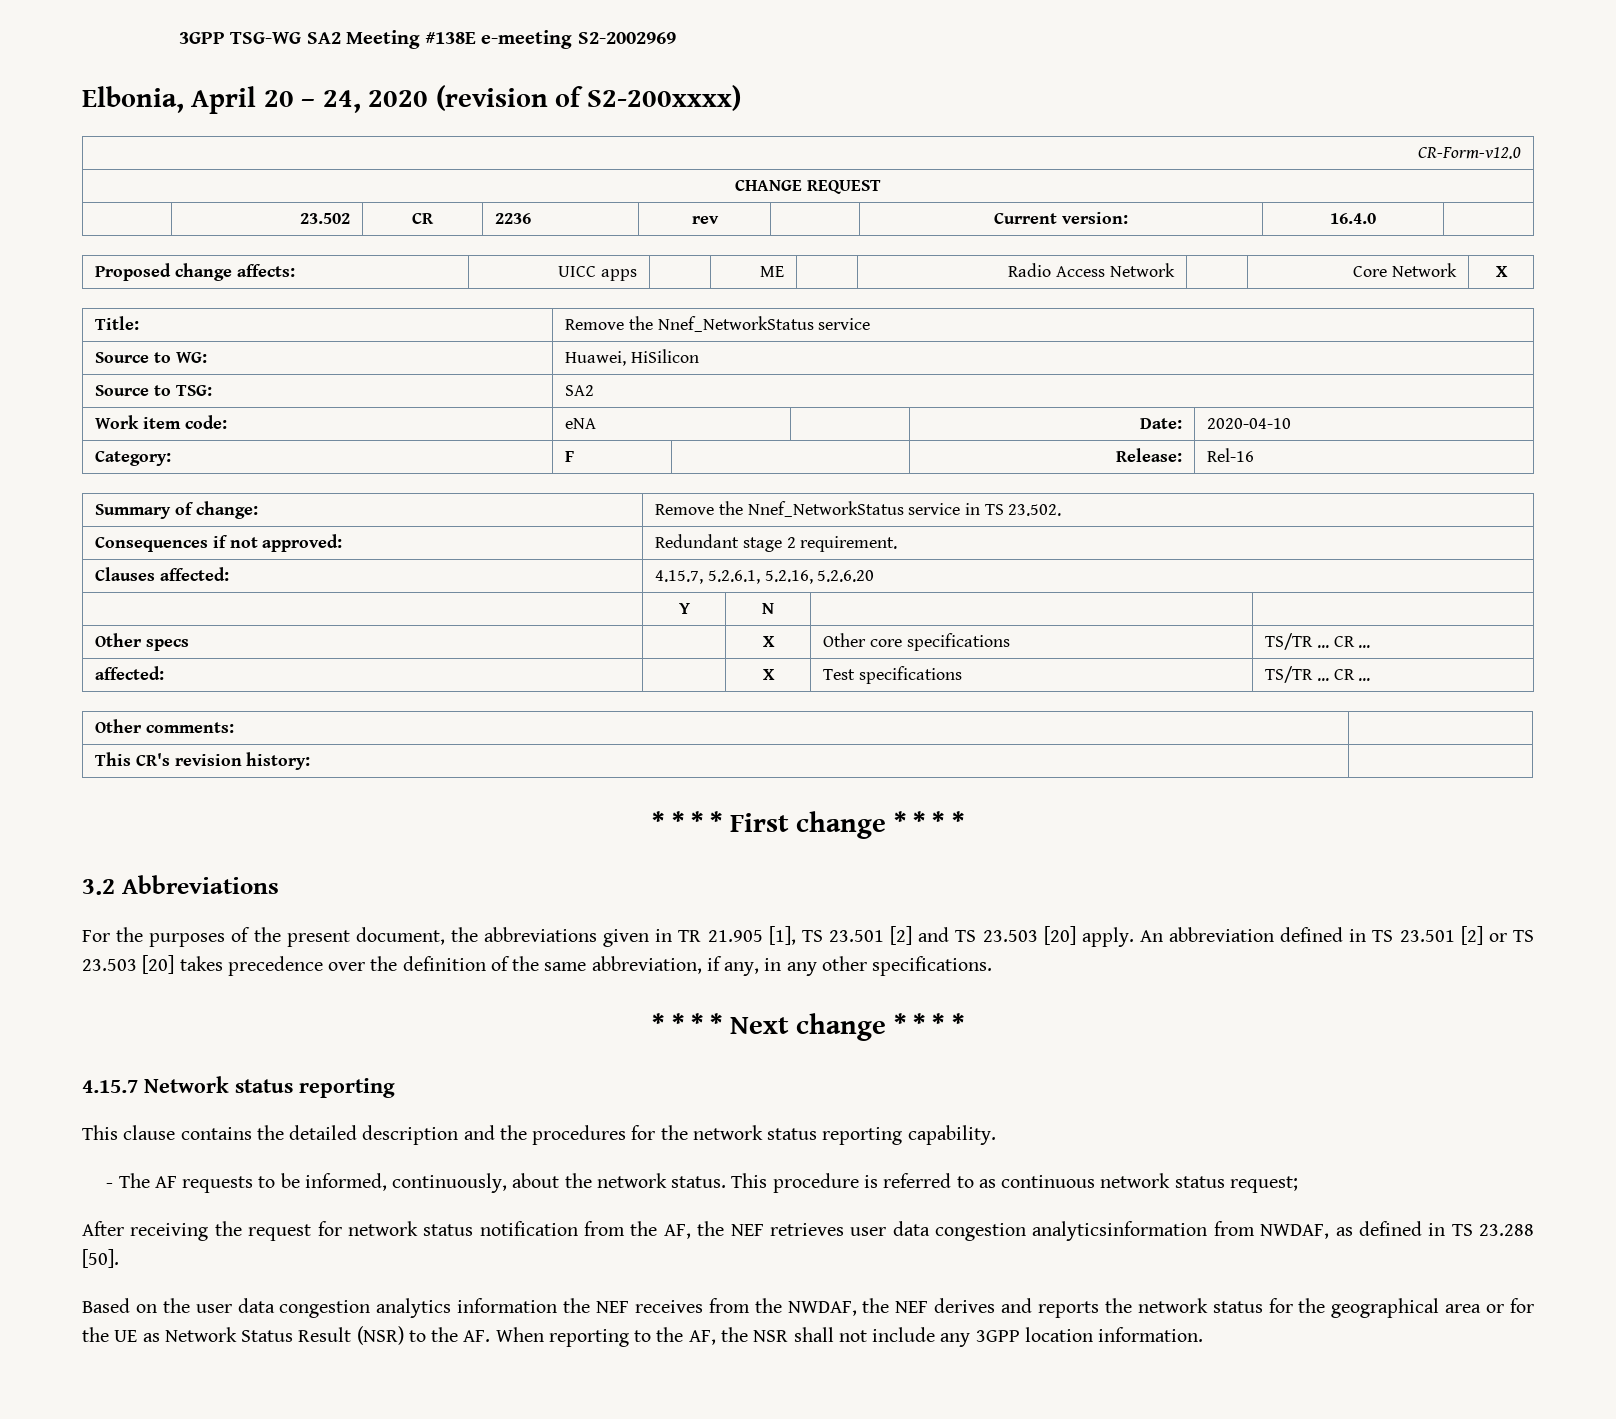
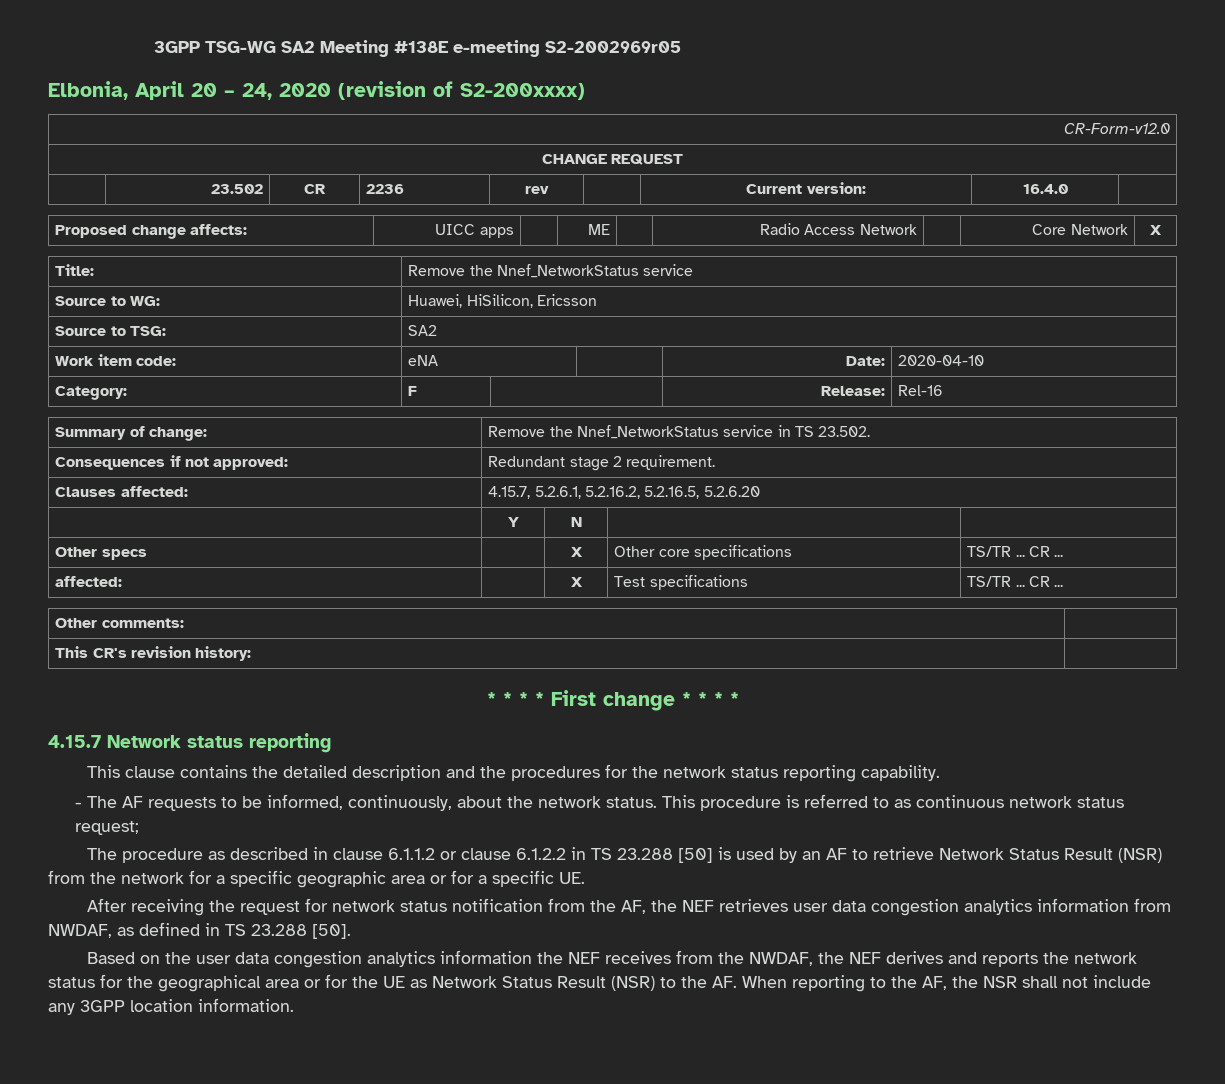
[577,32,676,44] S2-2002969 -> [545,41,682,53] S2-2002969r05
[630,349,699,363] HiSilicon -> [466,294,598,308] HiSilicon, Ericsson
[764,570,813,584] 5.2.16, -> [585,486,700,499] 5.2.16.2, 5.2.16.5,
[82,875,279,895] [82,926,1535,947] [82,955,993,976] [652,1013,964,1041] // 3.2 Abbreviations // For the purposes of the present document, the abbreviations given in TR 21.905 [1], TS 23.501 [2] and TS 23.503 [20] apply. An abbreviation defined in TS 23.501 [2] or TS 23.503 [20] takes precedence over the definition of the same abbreviation, if any, in any other specifications. // * * * * Next change * * * * -> (739, 699) none
(1298, 1184) none -> [86,847,1162,863] [48,870,585,888] // The procedure as described in clause 6.1.1.2 or clause 6.1.2.2 in TS 23.288 [50] is used by an AF to retrieve Network Status Result (NSR) from the network for a specific geographic area or for a specific UE.
[1032,1221,1208,1241] analyticsinformation -> [963,898,1129,915] analytics information

